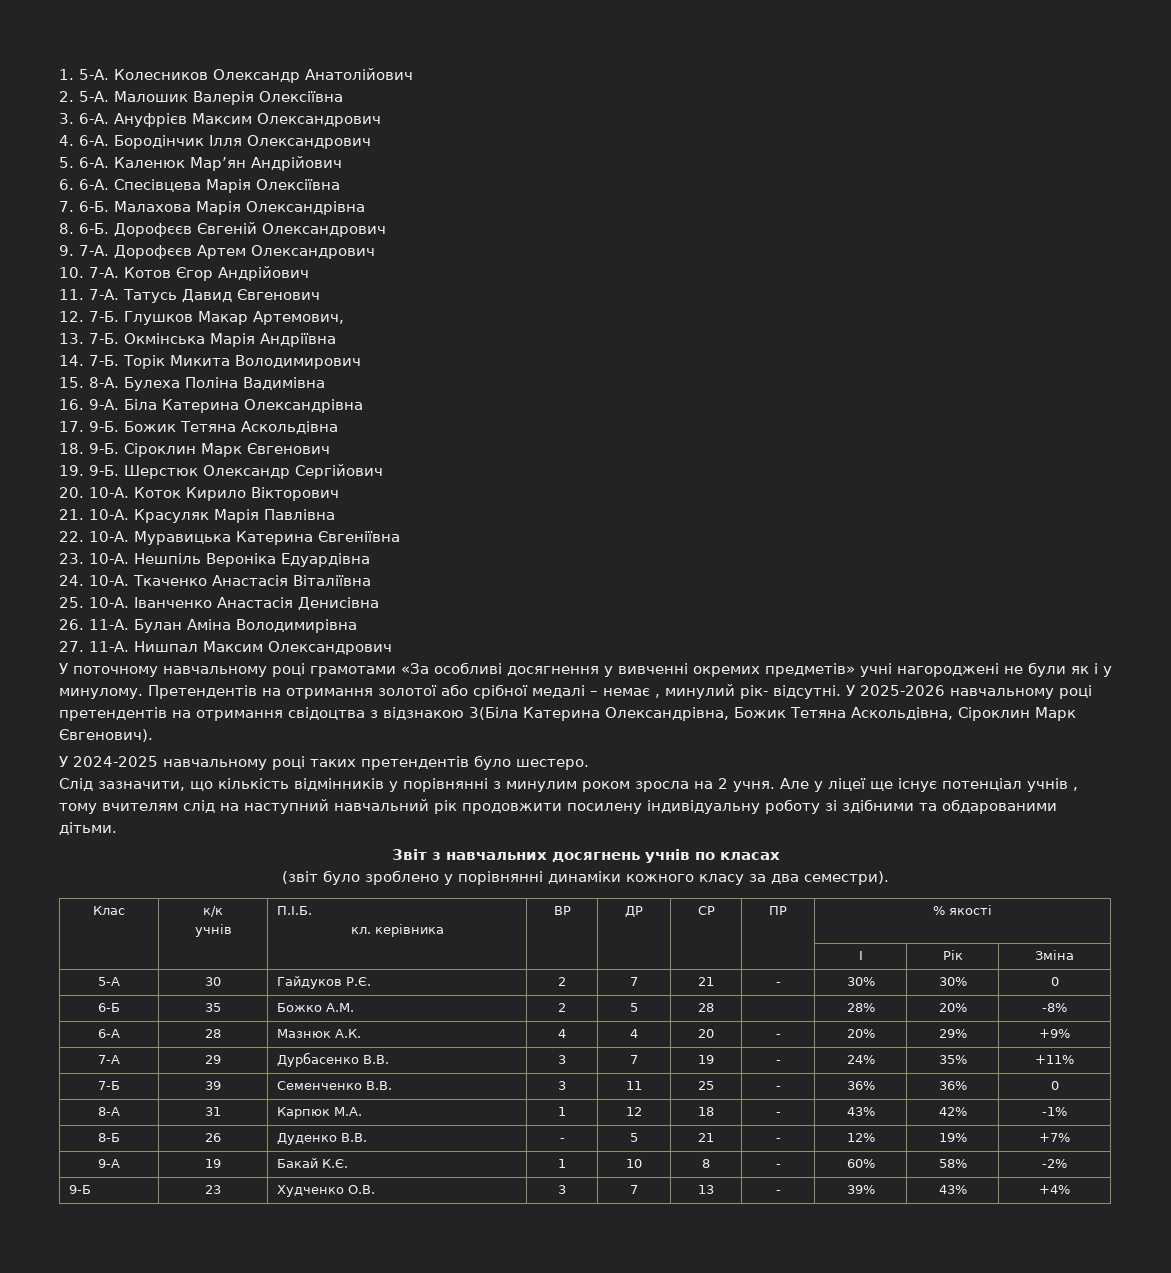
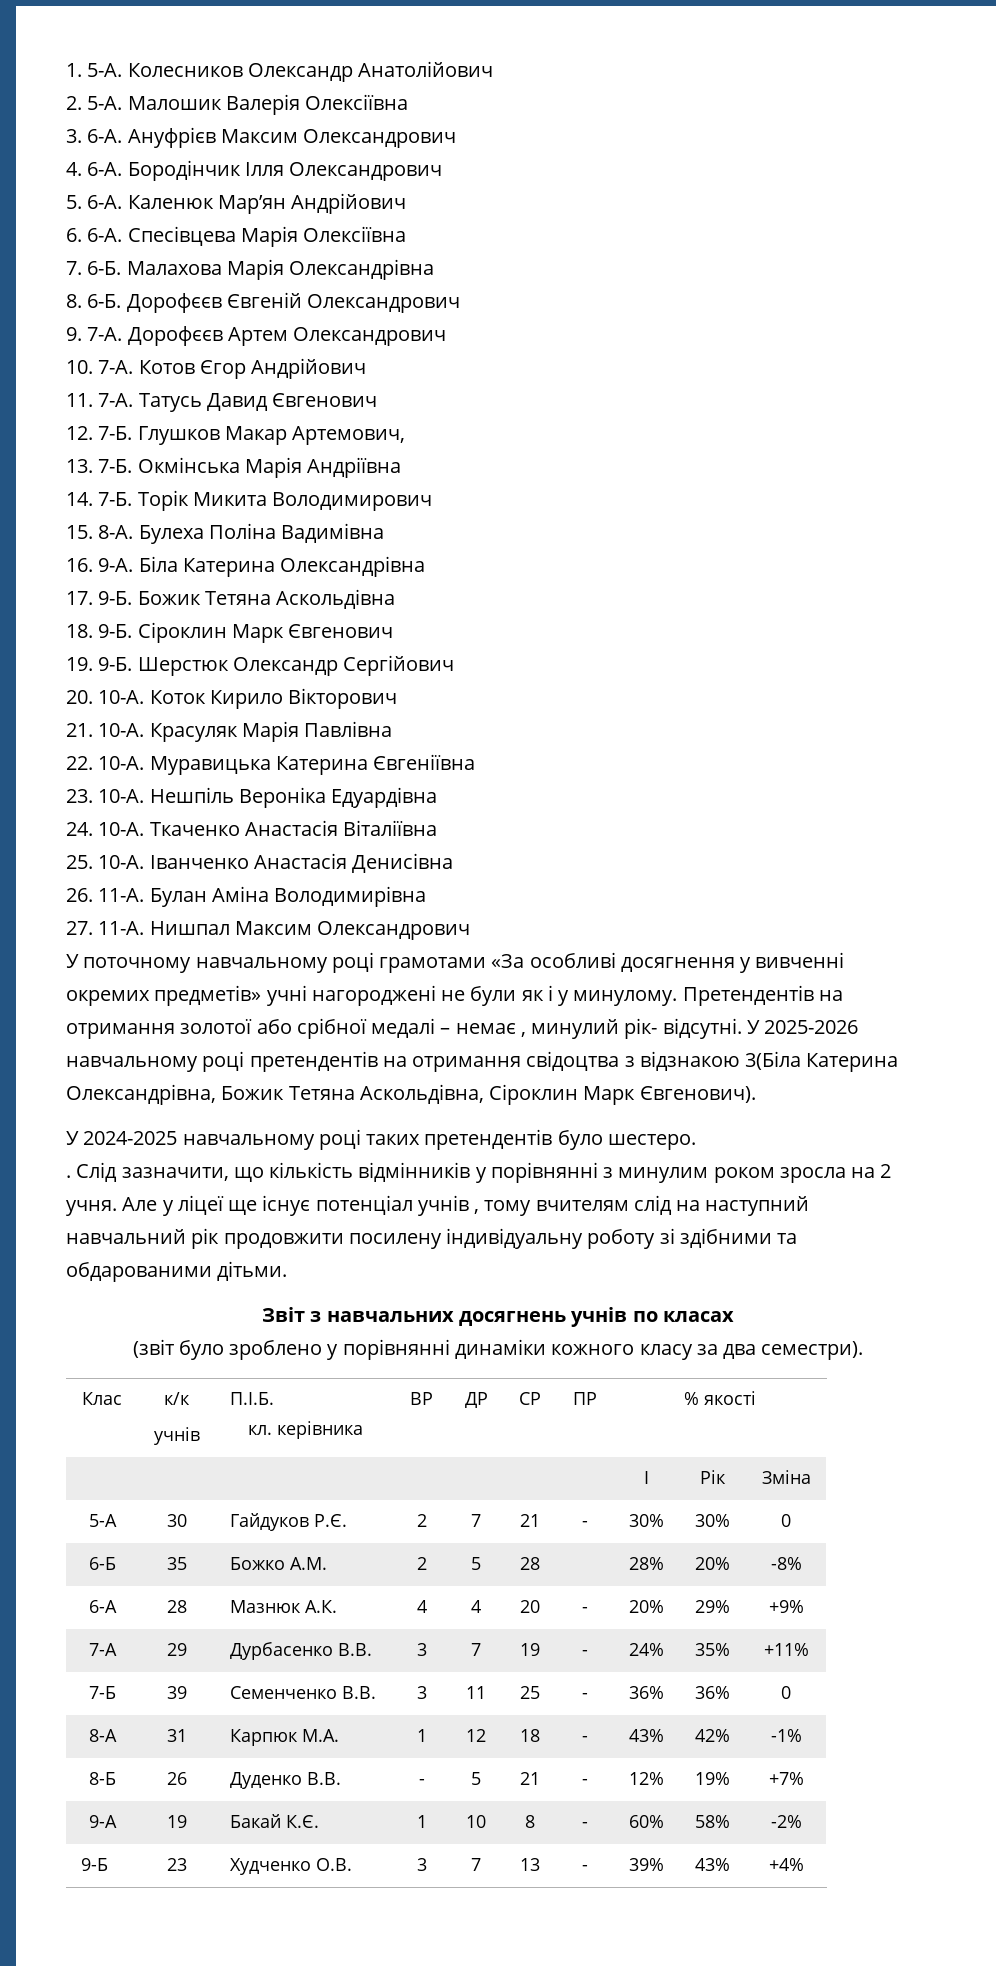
(589, 764) none -> [66,1175,71,1178] .

